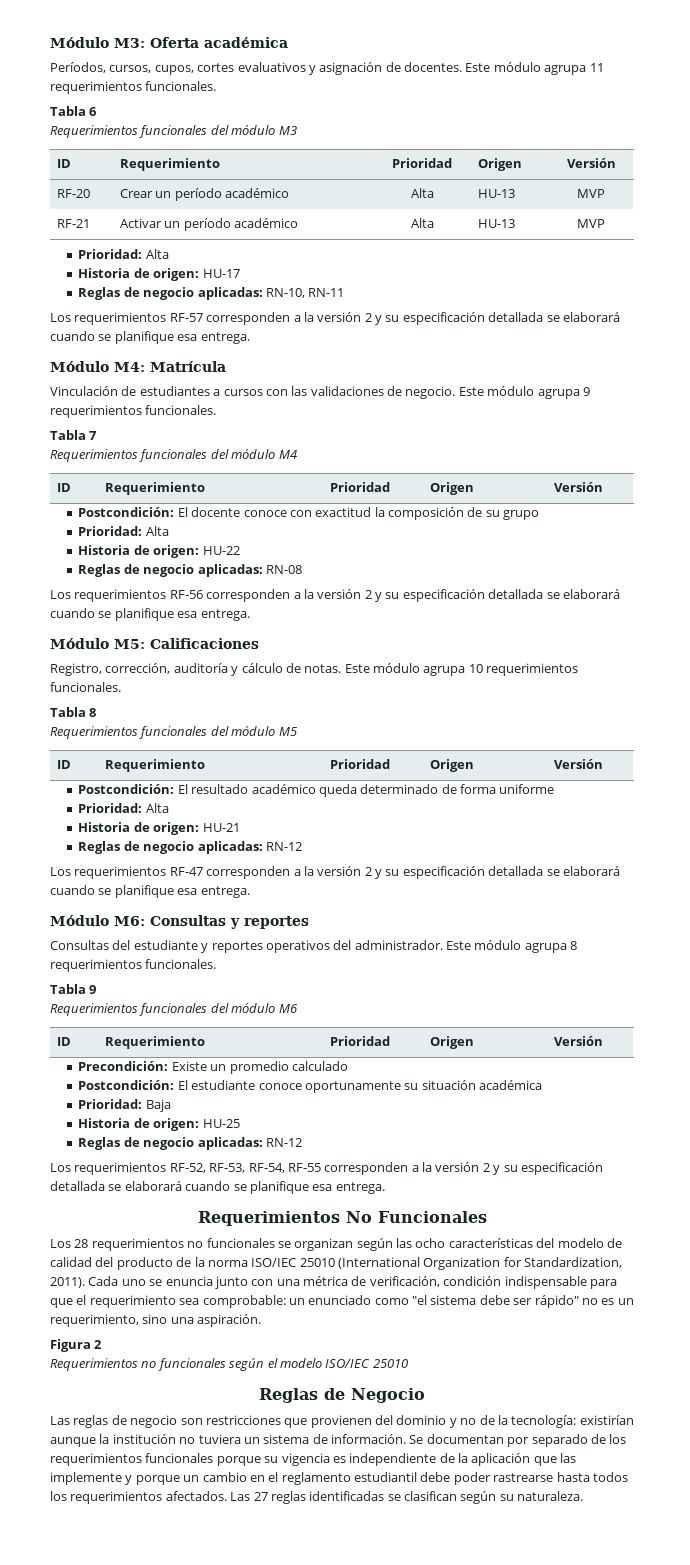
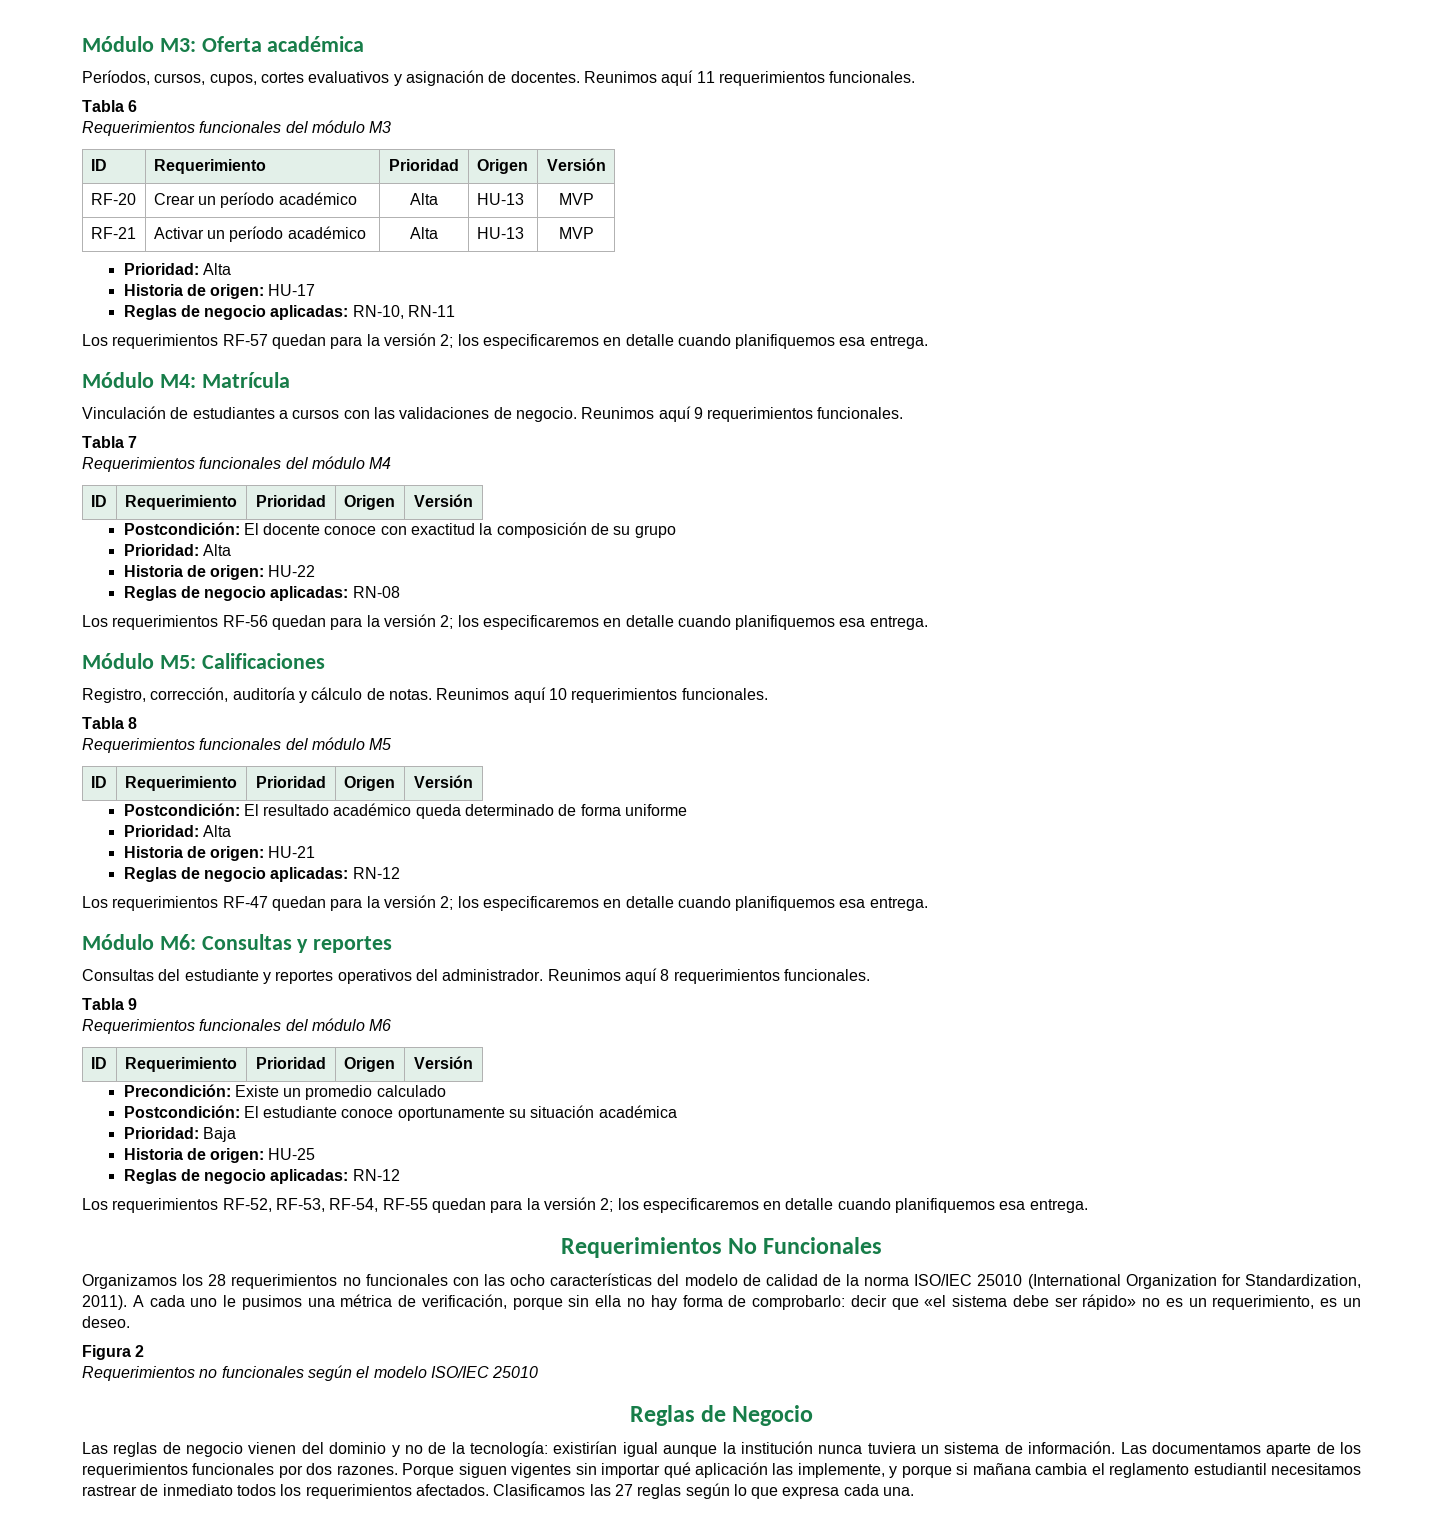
[465,62,587,75] Este módulo agrupa -> [583,70,694,86] Reunimos aquí
[206,312,620,325] [50,331,174,344] corresponden a la versión 2 y su especificación detallada se elaborará cuando se planifique -> [271,333,836,349] quedan para la versión 2; los especificaremos en detalle cuando planifiquemos
[458,386,580,399] Este módulo agrupa -> [581,406,691,422] Reunimos aquí
[206,589,620,602] [50,608,174,621] corresponden a la versión 2 y su especificación detallada se elaborará cuando se planifique -> [271,614,836,630] quedan para la versión 2; los especificaremos en detalle cuando planifiquemos
[344,663,466,676] Este módulo agrupa -> [436,687,546,703] Reunimos aquí
[206,866,620,879] [50,885,174,898] corresponden a la versión 2 y su especificación detallada se elaborará cuando se planifique -> [271,895,836,911] quedan para la versión 2; los especificaremos en detalle cuando planifiquemos
[446,940,567,953] Este módulo agrupa -> [547,968,657,984] Reunimos aquí
[324,1162,603,1175] [50,1181,309,1194] corresponden a la versión 2 y su especificación detallada se elaborará cuando se planifique -> [431,1197,996,1213] quedan para la versión 2; los especificaremos en detalle cuando planifiquemos
[50,1239,71,1248] Los -> [82,1274,204,1289] Organizamos los
[277,1238,393,1251] se organizan según -> [452,1277,479,1286] con
[95,1257,173,1270] del producto -> (818, 1280) none
[88,1276,617,1289] [50,1295,427,1308] Cada uno se enuncia junto con una métrica de verificación, condición indispensable para que el requerimiento sea comprobable: un enunciado como "el -> [132,1294,947,1310] A cada uno le pusimos una métrica de verificación, porque sin ella no hay forma de comprobarlo: decir que «el
[534,1295,579,1308] rápido" -> [1082,1294,1137,1310] rápido»
[142,1314,262,1327] sino una aspiración. -> [1320,1298,1361,1307] [82,1316,130,1328] es un deseo.
[180,1415,372,1428] son restricciones que provienen -> [248,1442,297,1454] vienen
(634, 1420) none -> [622,1442,658,1457] igual
[179,1437,196,1444] no -> [818,1445,863,1454] nunca
[409,1434,627,1447] [50,1453,577,1466] [50,1472,628,1485] [50,1491,584,1504] Se documentan por separado de los requerimientos funcionales porque su vigencia es independiente de la aplicación que las implemente y porque un cambio en el reglamento estudiantil debe poder rastrearse hasta todos los requerimientos afectados. Las 27 reglas identificadas se clasifican según su naturaleza. -> [1120,1442,1361,1457] [82,1462,1362,1478] [82,1483,915,1499] Las documentamos aparte de los requerimientos funcionales por dos razones. Porque siguen vigentes sin importar qué aplicación las implemente, y porque si mañana cambia el reglamento estudiantil necesitamos rastrear de inmediato todos los requerimientos afectados. Clasificamos las 27 reglas según lo que expresa cada una.

